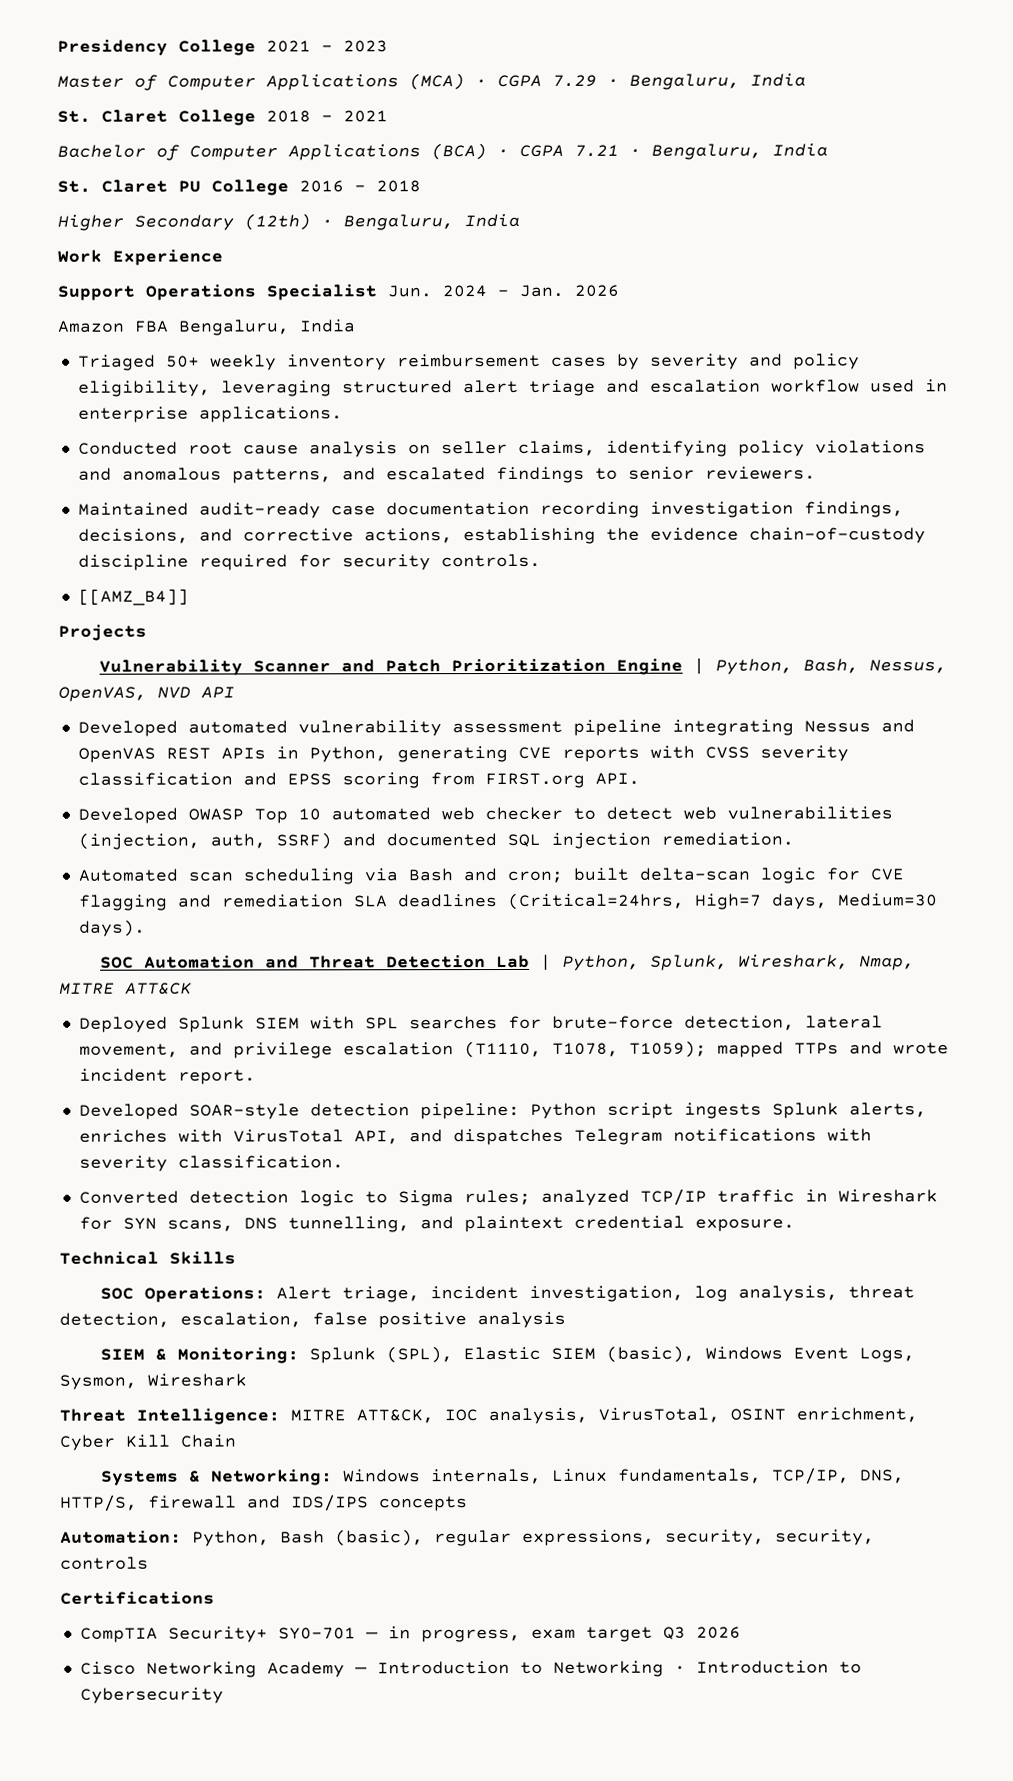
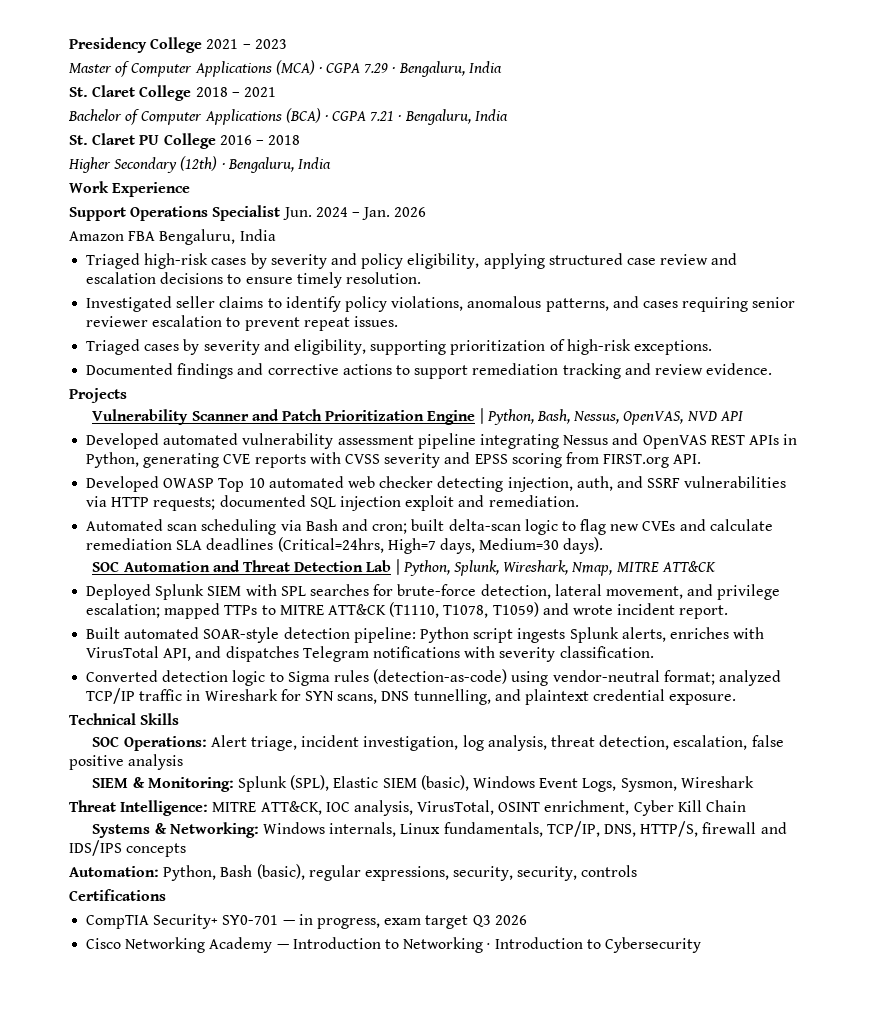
[165,353,541,371] 50+ weekly inventory reimbursement -> [144,253,209,269] high-risk
[220,379,948,397] [77,406,343,423] [77,440,926,458] [77,466,816,484] [77,501,904,519] [77,527,926,545] [77,553,541,571] [77,588,189,606] leveraging structured alert triage and escalation workflow used in enterprise applications. // Conducted root cause analysis on seller claims, identifying policy violations and anomalous patterns, and escalated findings to senior reviewers. // Maintained audit-ready case documentation recording investigation findings, decisions, and corrective actions, establishing the evidence chain-of-custody discipline required for security controls. // [[AMZ_B4]] -> [483,253,738,269] [86,272,421,288] [86,296,796,312] [86,315,398,331] [86,339,712,355] [86,363,773,379] applying structured case review and escalation decisions to ensure timely resolution. // Investigated seller claims to identify policy violations, anomalous patterns, and cases requiring senior reviewer escalation to prevent repeat issues. // Triaged cases by severity and eligibility, supporting prioritization of high-risk exceptions. // Documented findings and corrective actions to support remediation tracking and review evidence.
[77,772,233,786] classification -> (441, 460) none
[572,806,893,820] [77,832,376,850] to detect web vulnerabilities (injection, auth, SSRF) and -> [437,476,787,492] [86,496,216,511] detecting injection, auth, and SSRF vulnerabilities via HTTP requests;
(651, 840) none -> [405,495,485,511] exploit and
[825,867,904,881] [78,894,212,911] for CVE flagging and -> [561,519,773,535] to flag new CVEs and calculate
[342,1040,839,1059] escalation (T1110, T1078, T1059); mapped TTPs -> [86,602,539,619] escalation; mapped TTPs to MITRE ATT&CK (T1110, T1078, T1059)
[78,1103,179,1120] Developed -> [86,627,200,639] Built automated
[463,1189,531,1206] rules; -> [333,669,715,686] rules (detection-as-code) using vendor-neutral format;

